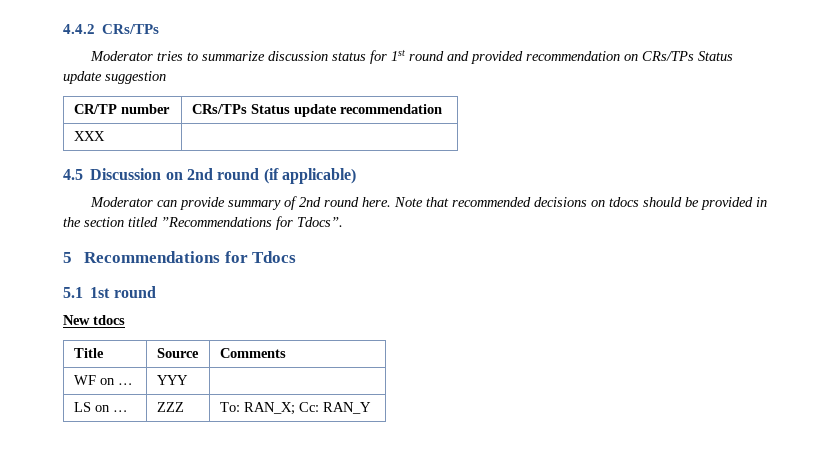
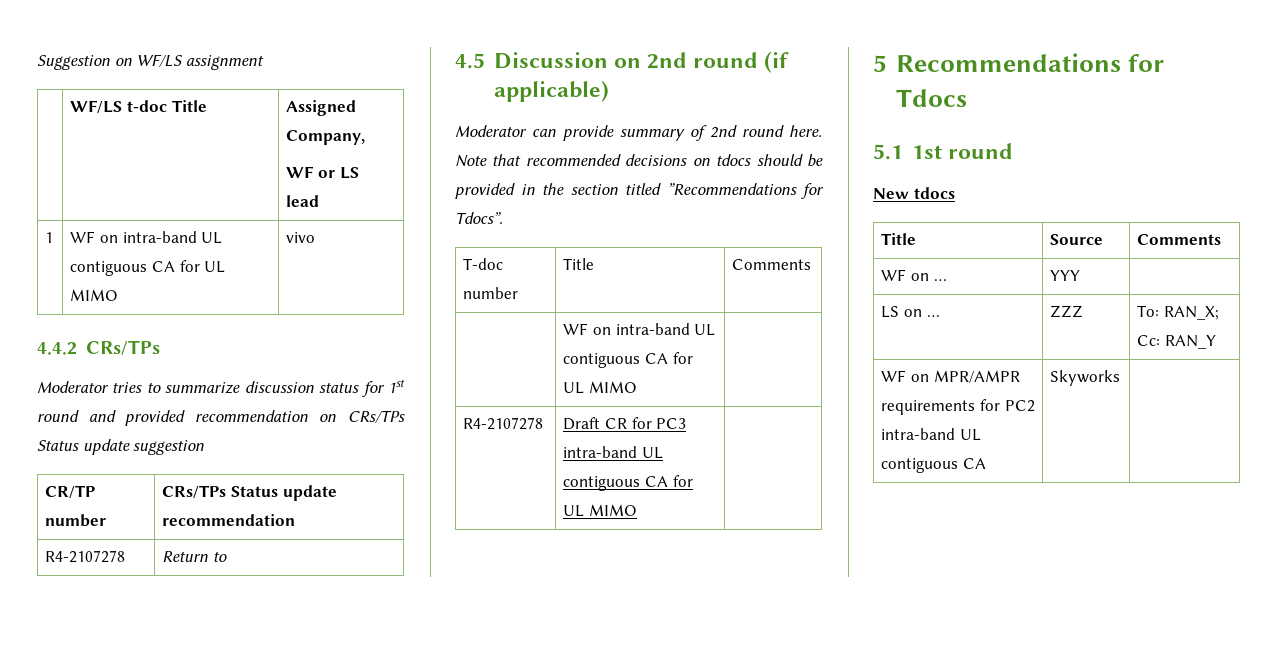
(63, 29) none -> [37,54,264,70] [70,100,207,113] [286,100,357,116] [286,130,366,145] [286,166,359,179] [286,195,320,207] [45,232,54,243] [70,231,223,244] [70,260,226,276] [70,289,119,301] [286,232,316,243] Suggestion on WF/LS assignment // | WF/LS t-doc Title | Assigned Company, // WF or LS lead // 1 | WF on intra-band UL contiguous CA for UL MIMO | vivo //
[73,131,105,141] XXX | -> [45,550,126,563] [162,551,227,562] R4-2107278 | Return to
(343, 222) none -> [463,258,504,270] [463,287,519,299] [563,258,595,270] [732,259,812,270] [563,323,716,336] [563,352,693,368] [563,381,637,394] [463,417,544,430] [563,417,687,430] [563,446,663,459] [563,475,693,491] [563,504,637,517] // T-doc number | Title | Comments // | WF on intra-band UL contiguous CA for UL MIMO | // R4-2107278 | Draft CR for PC3 intra-band UL contiguous CA for UL MIMO |
(371, 408) none -> [881,370,1020,383] [881,399,1035,415] [881,428,981,441] [881,458,986,473] [1050,370,1121,386] // WF on MPR/AMPR requirements for PC2 intra-band UL contiguous CA | Skyworks |

